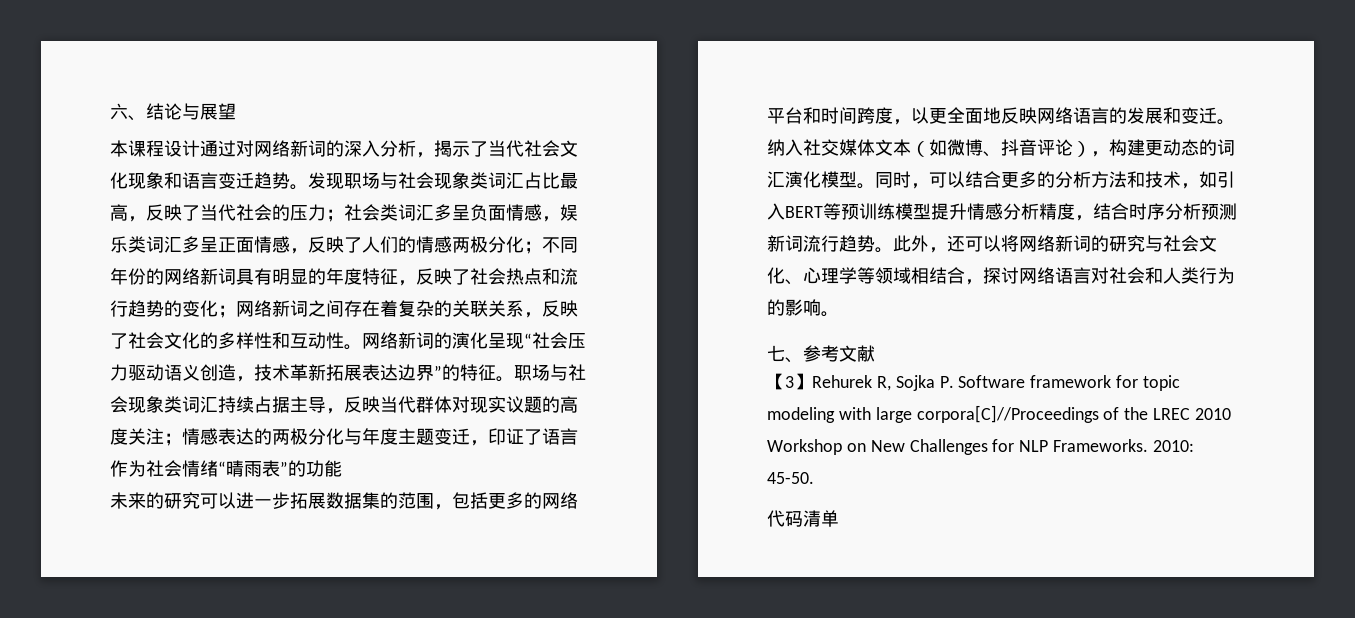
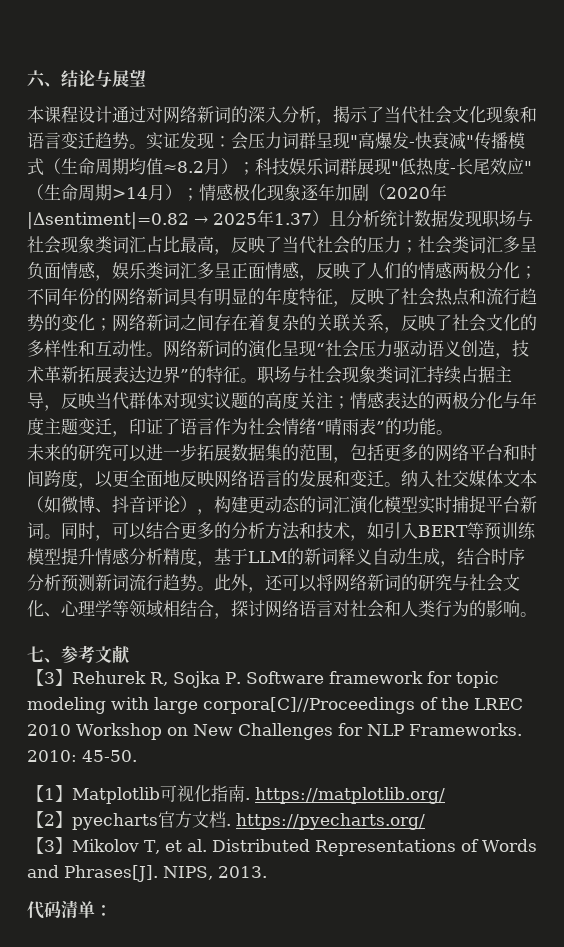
(308, 187) none -> [146,132,525,150] [27,158,532,176] [27,183,447,201] [27,209,448,229] 实证发现：会压力词群呈现"高爆发-快衰减"传播模式（生命周期均值≈8.2月）；科技娱乐词群展现"低热度-长尾效应"（生命周期>14月）；情感极化现象逐年加剧（2020年|Δsentiment|=0.82 → 2025年1.37）且分析统计数据
(342, 468) none -> [436,430,453,435] 。
(857, 179) none -> [418,495,537,514] [27,522,44,539] 实时捕捉平台新词
(1093, 218) none -> [214,548,457,567] 基于LLM的新词释义自动生成，
(814, 478) none -> [27,785,445,804] [27,811,425,830] [27,837,537,856] [27,865,267,882] // 【1】Matplotlib可视化指南. https://matplotlib.org/ // 【2】pyecharts官方文档. https://pyecharts.org/ // 【3】Mikolov T, et al. Distributed Representations of Words and Phrases[J]. NIPS, 2013.
(839, 518) none -> [95,905,112,916] ：

